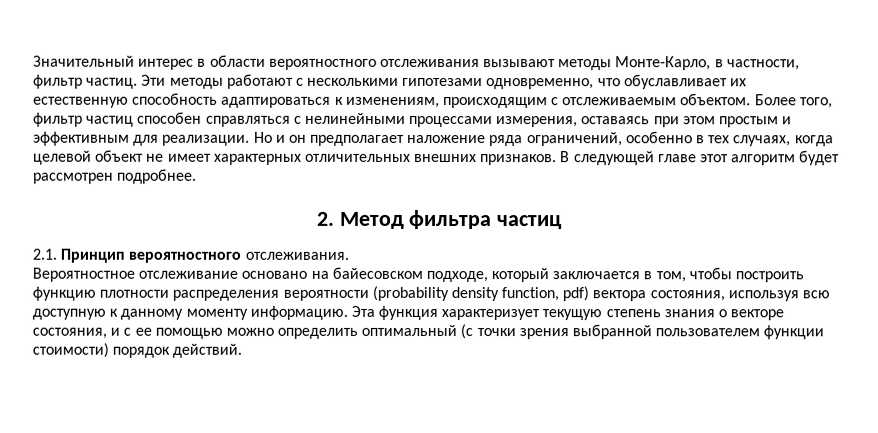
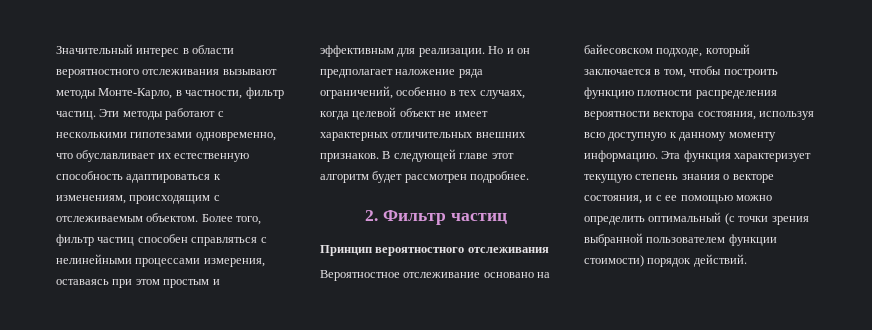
[338,209,493,230] Метод фильтра -> [383,210,446,225] Фильтр
[32,248,57,260] 2.1. -> (507, 218) none
[244,251,349,260] отслеживания. -> [467,247,549,253] отслеживания
[371,285,590,302] (probability density function, pdf) -> (650, 115) none

